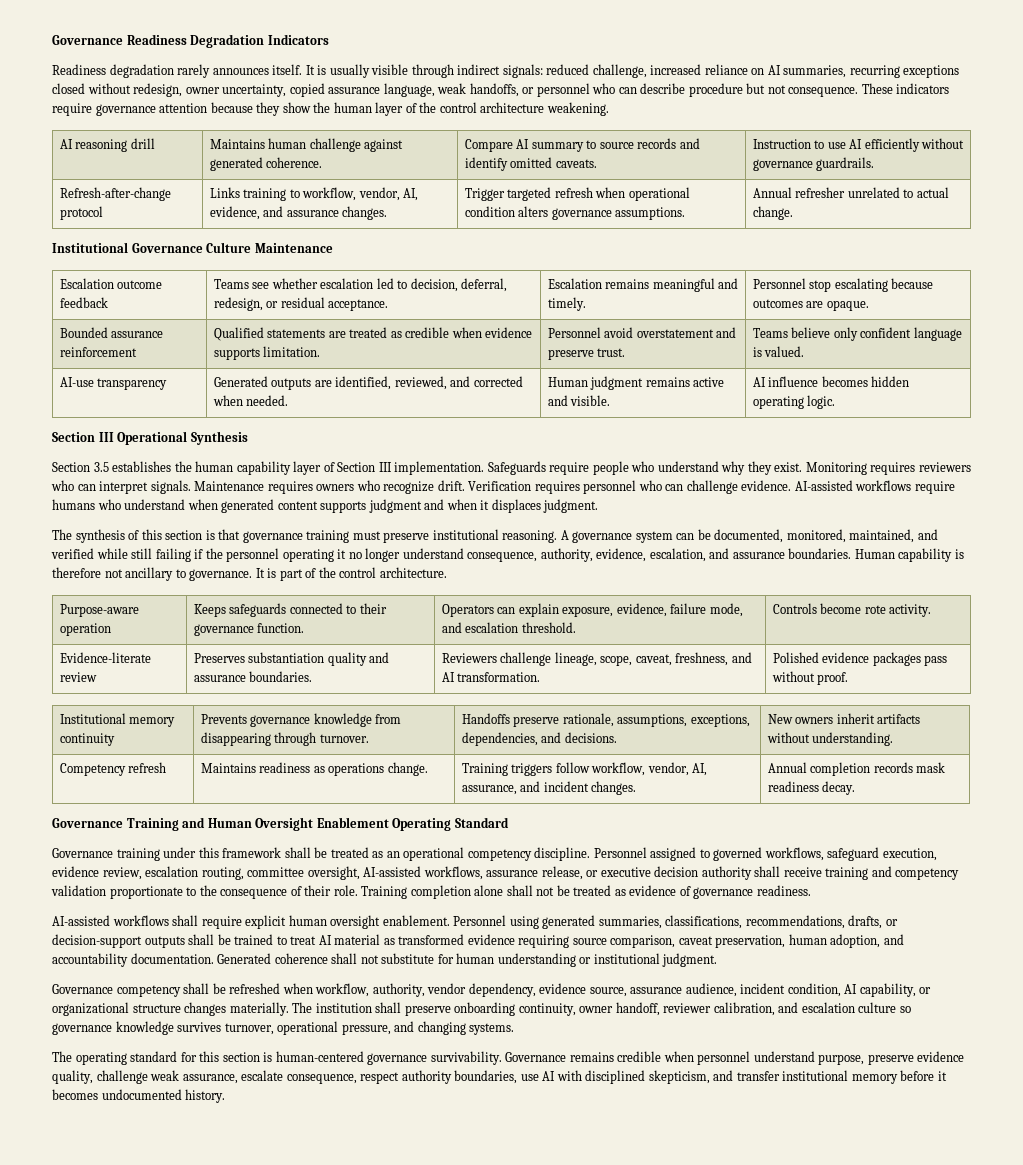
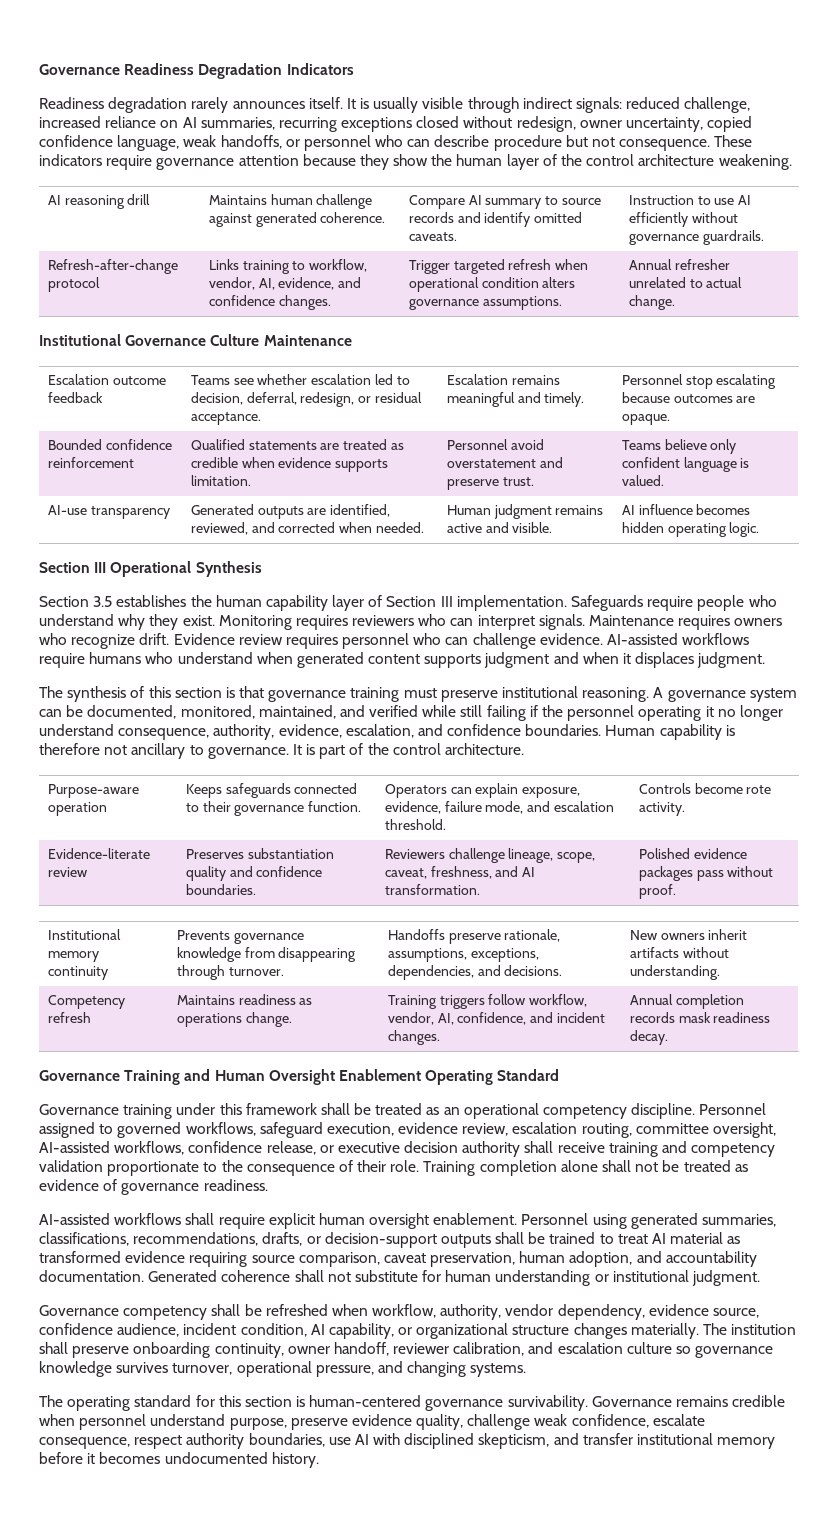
[328,87,381,94] assurance -> [39,135,113,147] confidence
[286,210,339,217] assurance -> [208,295,275,306] confidence
[111,331,164,338] assurance -> [105,439,172,450] confidence
[468,481,532,491] Verification -> [173,633,283,645] Evidence review
[732,552,785,559] assurance -> [447,724,522,736] confidence
[193,675,246,682] assurance -> [256,866,323,877] confidence
[461,785,517,795] assurance, -> [457,1012,527,1025] confidence,
[486,870,539,877] assurance -> [188,1141,263,1153] confidence
[630,987,683,994] assurance -> [39,1323,113,1335] confidence
[182,1074,238,1084] assurance, -> [571,1414,649,1428] confidence,

